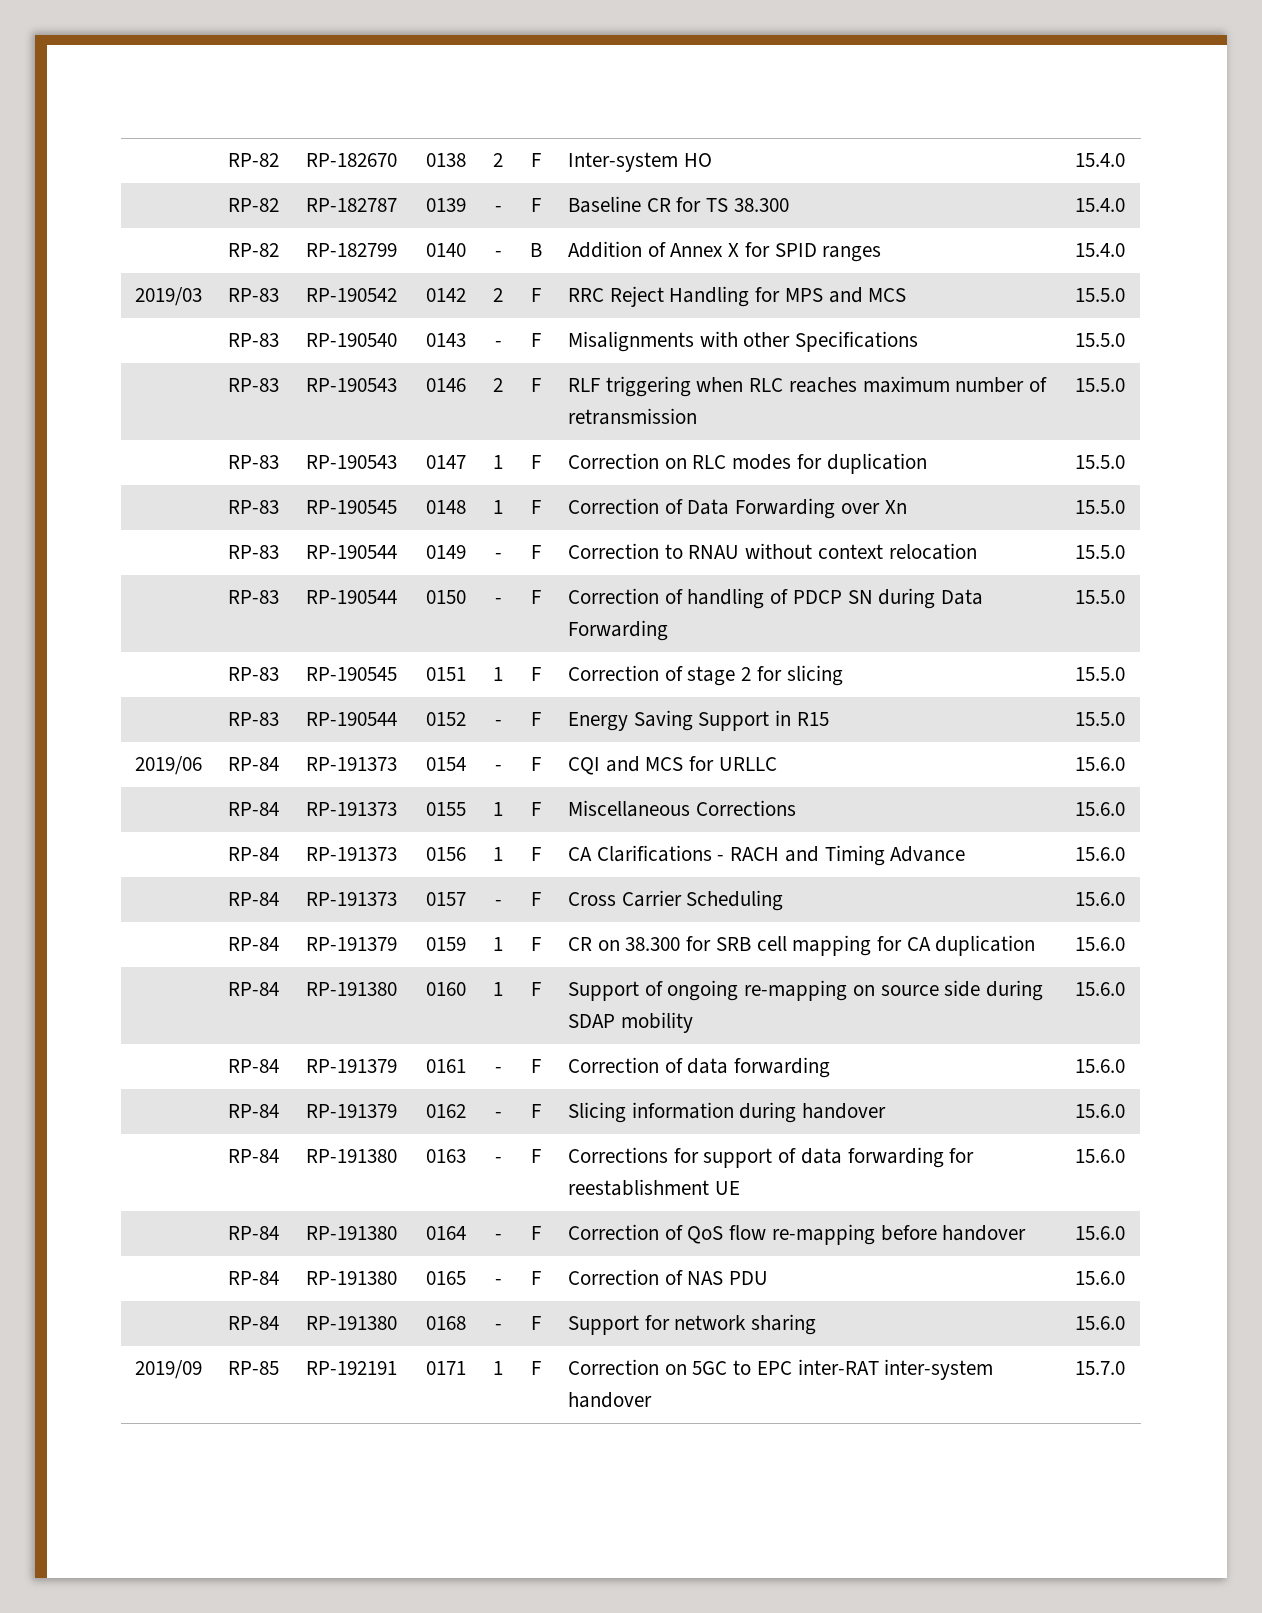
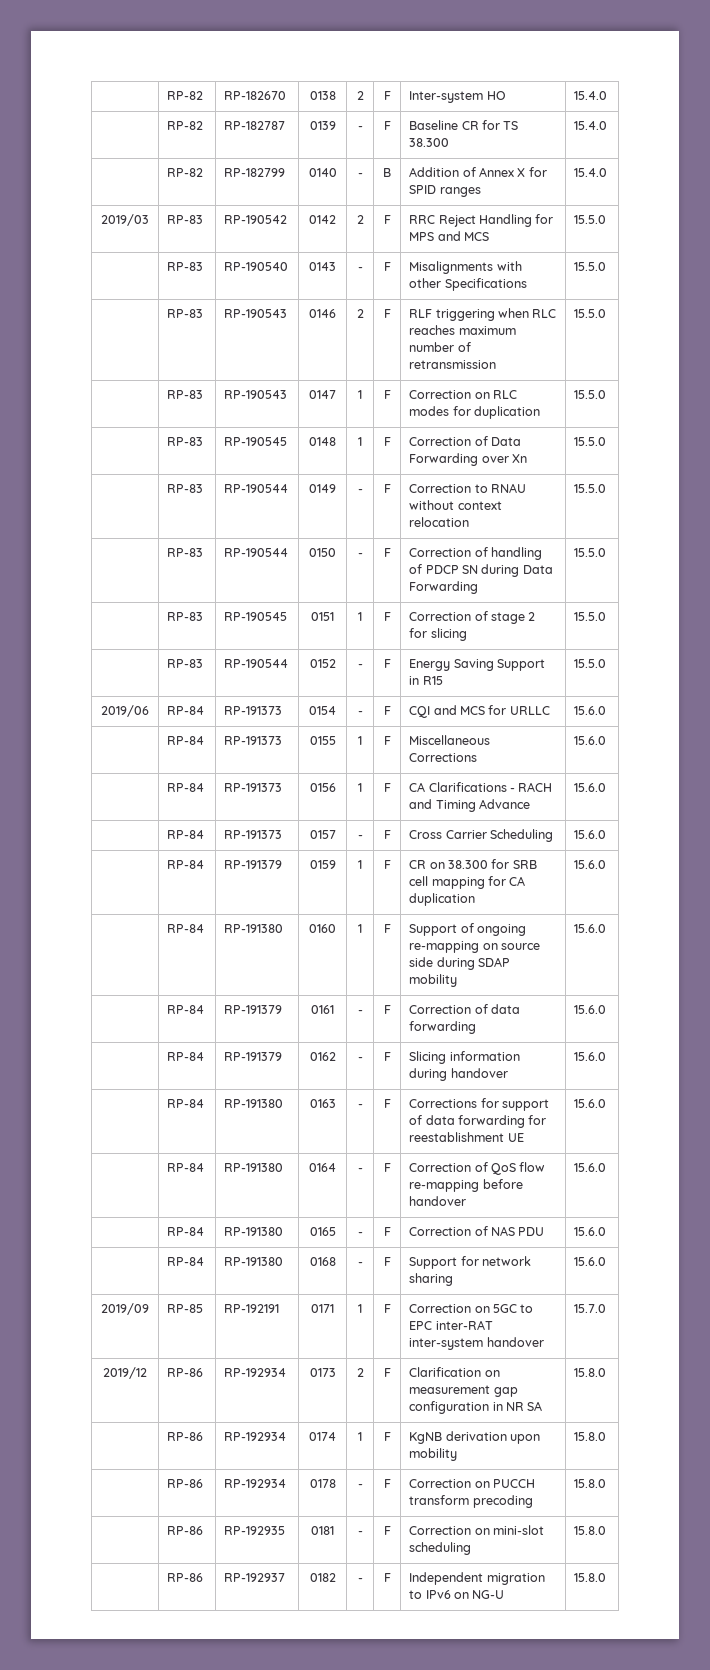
(1126, 1368) none -> [103,1367,147,1379] [167,1368,204,1377] [224,1368,287,1377] [309,1368,336,1377] [356,1368,364,1377] [383,1368,391,1377] [409,1367,500,1377] [409,1385,518,1397] [409,1401,543,1414] [574,1368,607,1377] [167,1432,204,1441] [224,1432,287,1441] [309,1432,336,1441] [358,1432,362,1441] [383,1432,391,1441] [409,1431,541,1444] [409,1448,458,1461] [574,1432,607,1441] [167,1479,204,1488] [224,1479,287,1488] [309,1479,336,1488] [357,1484,363,1488] [383,1479,391,1488] [409,1479,536,1488] [409,1495,533,1508] [574,1479,607,1488] [167,1526,204,1535] [224,1526,286,1535] [311,1526,334,1535] [357,1531,363,1535] [383,1526,391,1535] [409,1525,545,1535] [409,1542,472,1555] [574,1526,607,1535] [167,1573,204,1582] [224,1573,286,1582] [309,1573,336,1582] [357,1578,363,1582] [383,1573,391,1582] [409,1572,545,1585] [409,1590,505,1599] [574,1573,607,1582] // 2019/12 | RP-86 | RP-192934 | 0173 | 2 | F | Clarification on measurement gap configuration in NR SA | 15.8.0 // | RP-86 | RP-192934 | 0174 | 1 | F | KgNB derivation upon mobility | 15.8.0 // | RP-86 | RP-192934 | 0178 | - | F | Correction on PUCCH transform precoding | 15.8.0 // | RP-86 | RP-192935 | 0181 | - | F | Correction on mini-slot scheduling | 15.8.0 // | RP-86 | RP-192937 | 0182 | - | F | Independent migration to IPv6 on NG-U | 15.8.0

